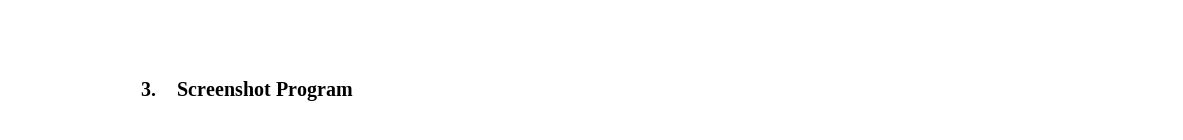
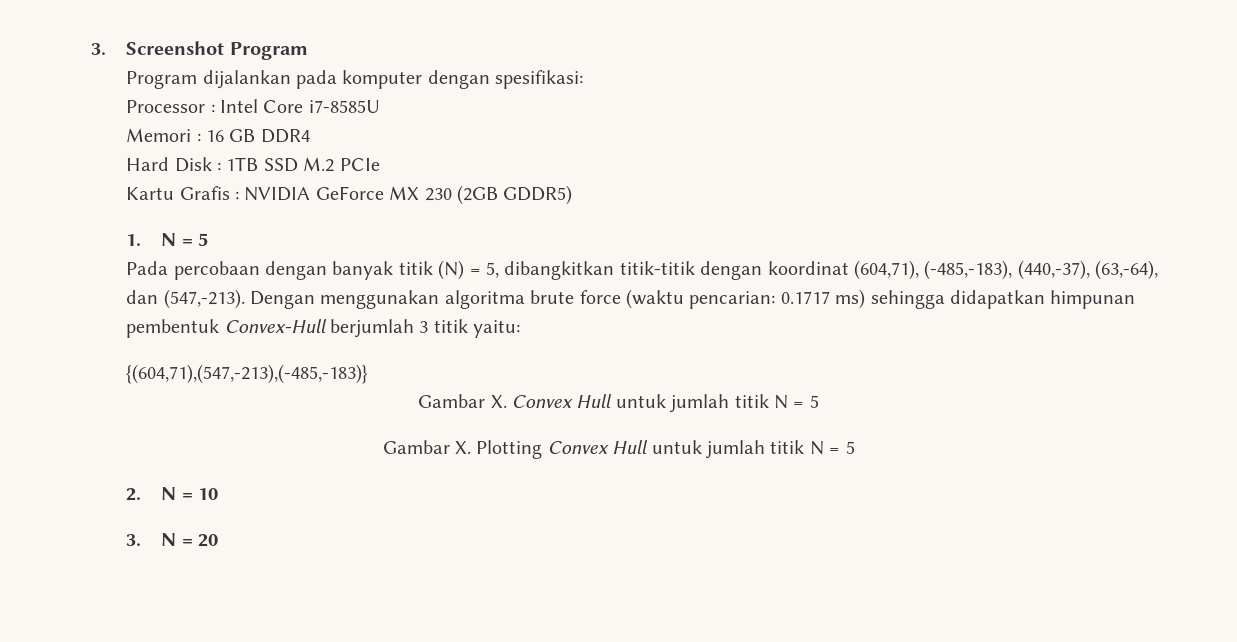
(354, 91) none -> [126,70,584,89] [126,99,380,113] [126,128,310,143] [126,157,380,172] [126,185,573,205] [126,233,209,246] [126,260,1159,280] [126,289,1136,309] [126,319,521,338] [126,364,369,384] [418,394,819,413] [382,440,855,459] [126,487,219,501] [126,533,219,547] // Program dijalankan pada komputer dengan spesifikasi: // Processor : Intel Core i7-8585U // Memori : 16 GB DDR4 // Hard Disk : 1TB SSD M.2 PCIe // Kartu Grafis : NVIDIA GeForce MX 230 (2GB GDDR5) // 1. N = 5 // Pada percobaan dengan banyak titik (N) = 5, dibangkitkan titik-titik dengan koordinat (604,71), (-485,-183), (440,-37), (63,-64), dan (547,-213). Dengan menggunakan algoritma brute force (waktu pencarian: 0.1717 ms) sehingga didapatkan himpunan pembentuk Convex-Hull berjumlah 3 titik yaitu: // {(604,71),(547,-213),(-485,-183)} // Gambar X. Convex Hull untuk jumlah titik N = 5 // Gambar X. Plotting Convex Hull untuk jumlah titik N = 5 // 2. N = 10 // 3. N = 20

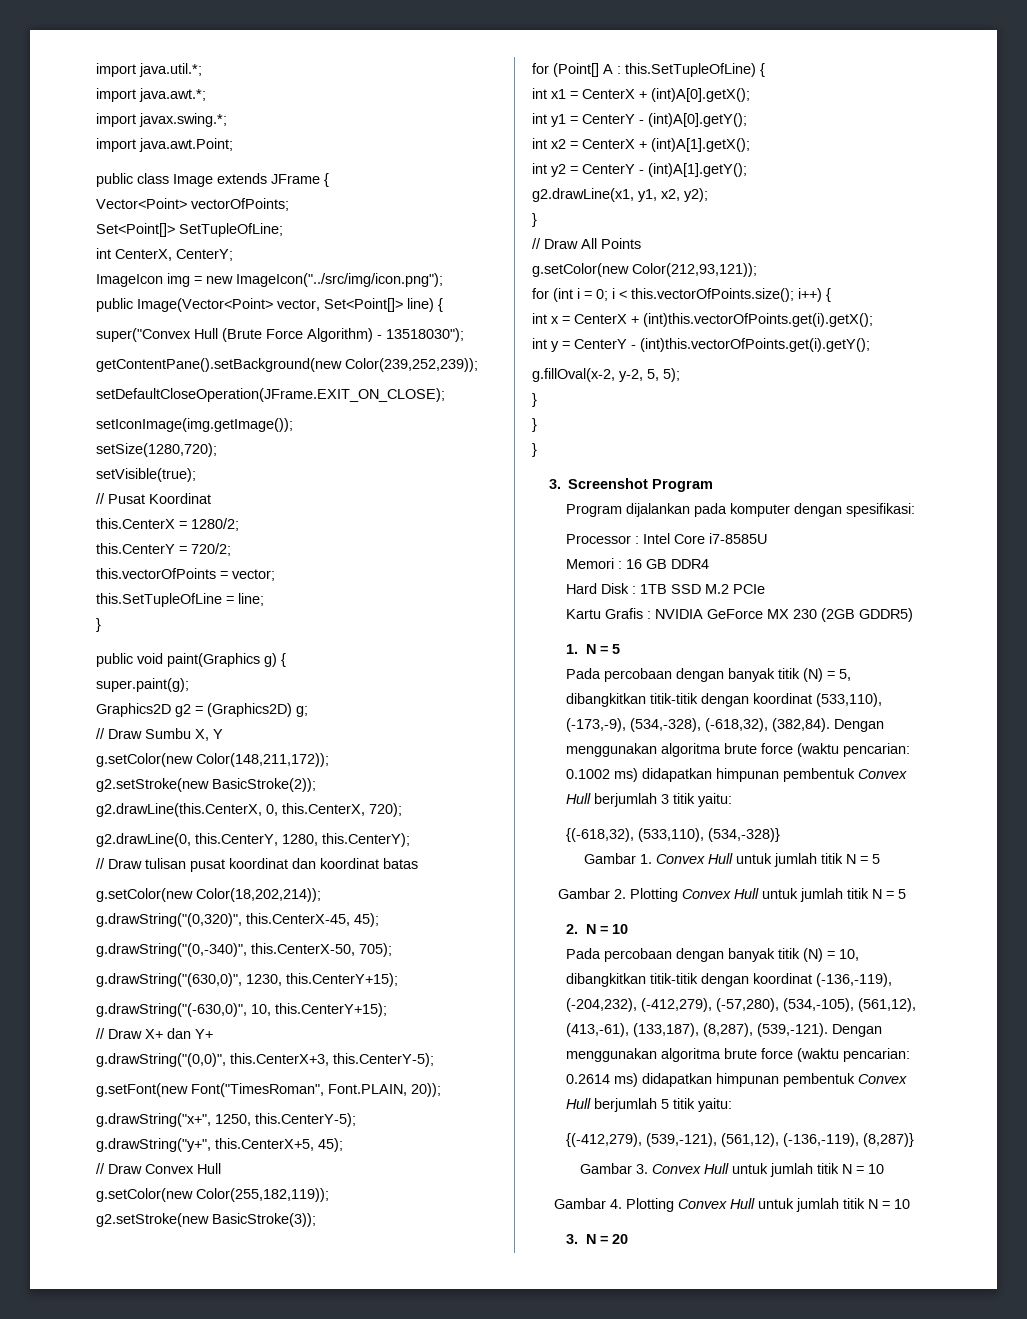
(91, 49) none -> [96,63,202,77] [96,88,206,102] [96,113,227,127] [96,138,233,152] [96,173,329,187] [96,198,289,211] [96,223,283,237] [96,248,233,261] [96,273,443,287] [96,298,443,312] [96,328,464,342] [96,358,478,372] [96,388,445,402] [96,418,293,432] [96,443,217,457] [96,468,196,482] [96,493,211,504] [96,518,239,531] [96,543,231,556] [96,568,275,581] [96,593,264,607] [96,618,101,632] [96,653,286,667] [96,678,189,692] [96,703,308,717] [96,728,223,741] [96,753,329,767] [96,778,316,792] [96,803,402,817] [96,833,410,847] [96,858,418,872] [96,888,321,902] [96,913,379,927] [96,943,392,957] [96,973,398,987] [96,1003,387,1017] [96,1028,213,1039] [96,1053,434,1067] [96,1083,441,1097] [96,1113,356,1127] [96,1138,343,1152] [96,1163,221,1174] [96,1188,329,1202] [96,1213,316,1227] [532,63,765,77] [532,88,750,102] [532,113,747,127] [532,138,750,152] [532,163,747,177] [532,188,708,202] [532,213,537,227] [532,238,641,249] [532,263,757,277] [532,288,831,302] [532,313,873,327] [532,338,870,352] [532,368,680,382] [532,393,537,407] [532,418,537,432] [532,443,537,457] import java.util.*; // import java.awt.*; // import javax.swing.*; // import java.awt.Point; // public class Image extends JFrame { // Vector<Point> vectorOfPoints; // Set<Point[]> SetTupleOfLine; // int CenterX, CenterY; // ImageIcon img = new ImageIcon("../src/img/icon.png"); // public Image(Vector<Point> vector, Set<Point[]> line) { // super("Convex Hull (Brute Force Algorithm) - 13518030"); // getContentPane().setBackground(new Color(239,252,239)); // setDefaultCloseOperation(JFrame.EXIT_ON_CLOSE); // setIconImage(img.getImage()); // setSize(1280,720); // setVisible(true); // // Pusat Koordinat // this.CenterX = 1280/2; // this.CenterY = 720/2; // this.vectorOfPoints = vector; // this.SetTupleOfLine = line; // } // public void paint(Graphics g) { // super.paint(g); // Graphics2D g2 = (Graphics2D) g; // // Draw Sumbu X, Y // g.setColor(new Color(148,211,172)); // g2.setStroke(new BasicStroke(2)); // g2.drawLine(this.CenterX, 0, this.CenterX, 720); // g2.drawLine(0, this.CenterY, 1280, this.CenterY); // // Draw tulisan pusat koordinat dan koordinat batas // g.setColor(new Color(18,202,214)); // g.drawString("(0,320)", this.CenterX-45, 45); // g.drawString("(0,-340)", this.CenterX-50, 705); // g.drawString("(630,0)", 1230, this.CenterY+15); // g.drawString("(-630,0)", 10, this.CenterY+15); // // Draw X+ dan Y+ // g.drawString("(0,0)", this.CenterX+3, this.CenterY-5); // g.setFont(new Font("TimesRoman", Font.PLAIN, 20)); // g.drawString("x+", 1250, this.CenterY-5); // g.drawString("y+", this.CenterX+5, 45); // // Draw Convex Hull // g.setColor(new Color(255,182,119)); // g2.setStroke(new BasicStroke(3)); // for (Point[] A : this.SetTupleOfLine) { // int x1 = CenterX + (int)A[0].getX(); // int y1 = CenterY - (int)A[0].getY(); // int x2 = CenterX + (int)A[1].getX(); // int y2 = CenterY - (int)A[1].getY(); // g2.drawLine(x1, y1, x2, y2); // } // // Draw All Points // g.setColor(new Color(212,93,121)); // for (int i = 0; i < this.vectorOfPoints.size(); i++) { // int x = CenterX + (int)this.vectorOfPoints.get(i).getX(); // int y = CenterY - (int)this.vectorOfPoints.get(i).getY(); // g.fillOval(x-2, y-2, 5, 5); // } // } // } //
[854,260,1159,280] [126,289,1136,309] [126,319,327,338] (604,71), (-485,-183), (440,-37), (63,-64), dan (547,-213). Dengan menggunakan algoritma brute force (waktu pencarian: 0.1717 ms) sehingga didapatkan himpunan pembentuk Convex-Hull -> [816,693,883,707] [566,718,885,732] [566,743,911,757] [566,768,908,782] [566,793,592,804] (533,110), (-173,-9), (534,-328), (-618,32), (382,84). Dengan menggunakan algoritma brute force (waktu pencarian: 0.1002 ms) didapatkan himpunan pembentuk Convex Hull
[126,364,369,384] [418,394,507,408] {(604,71),(547,-213),(-485,-183)} // Gambar X. -> [566,828,781,842] [583,853,652,864] {(-618,32), (533,110), (534,-328)} // Gambar 1.
[454,441,471,454] X. -> [613,889,626,899] 2.
(219, 494) none -> [566,948,860,962] [566,973,893,987] [566,998,917,1012] [566,1023,883,1037] [566,1048,911,1062] [566,1073,908,1087] [566,1098,733,1112] [566,1133,915,1147] [579,1163,884,1177] [553,1198,910,1212] // Pada percobaan dengan banyak titik (N) = 10, dibangkitkan titik-titik dengan koordinat (-136,-119), (-204,232), (-412,279), (-57,280), (534,-105), (561,12), (413,-61), (133,187), (8,287), (539,-121). Dengan menggunakan algoritma brute force (waktu pencarian: 0.2614 ms) didapatkan himpunan pembentuk Convex Hull berjumlah 5 titik yaitu: // {(-412,279), (539,-121), (561,12), (-136,-119), (8,287)} // Gambar 3. Convex Hull untuk jumlah titik N = 10 // Gambar 4. Plotting Convex Hull untuk jumlah titik N = 10

